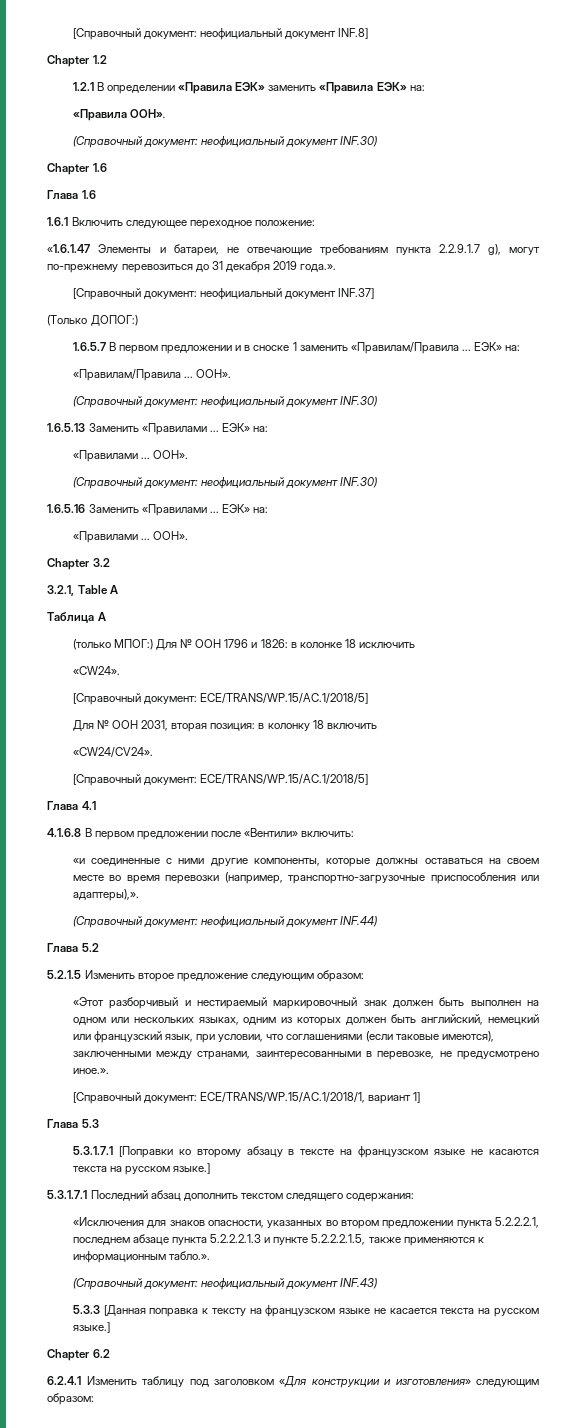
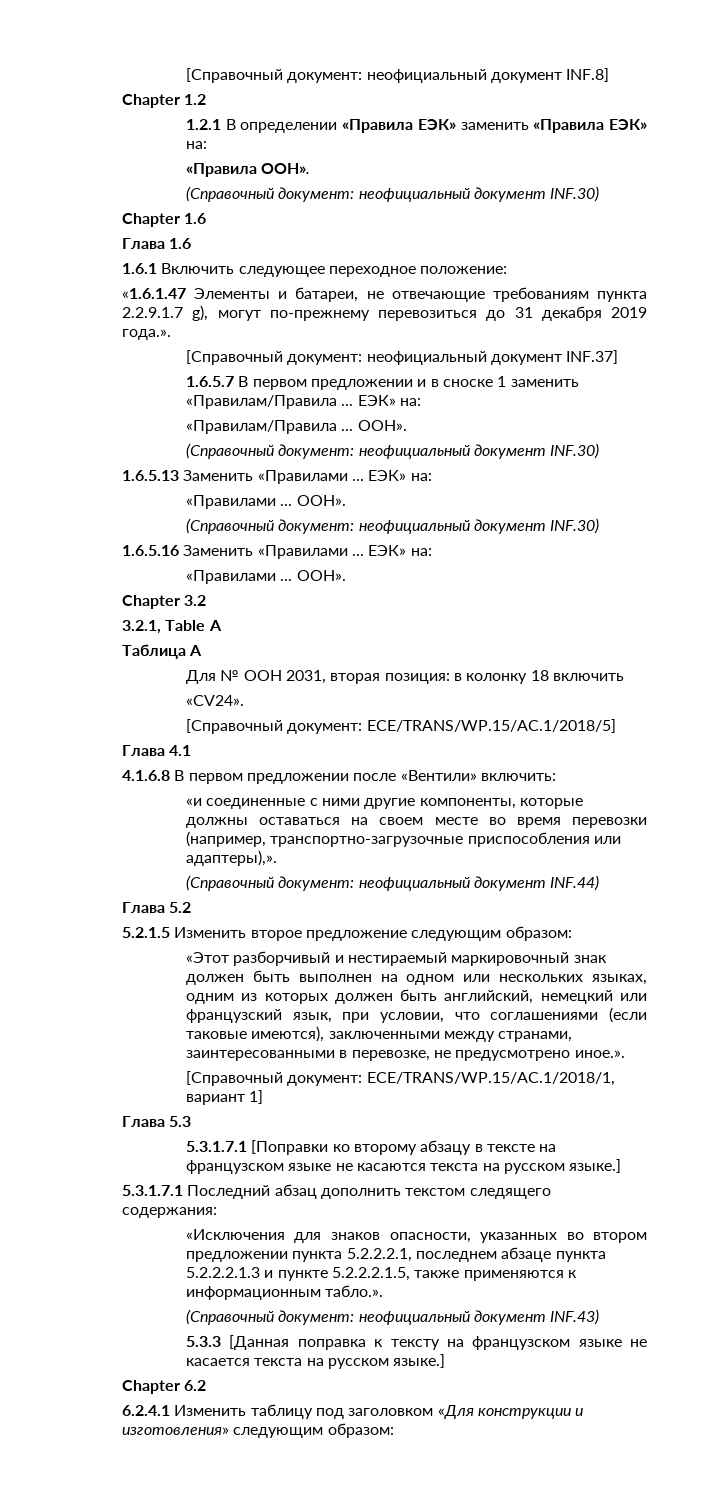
[47,315,138,326] // (Только ДОПОГ:) -> (619, 357) none
[72,639,415,650] [72,666,120,675] [72,693,369,705] // (только МПОГ:) Для № ООН 1796 и 1826: в колонке 18 исключить // «CW24». // [Справочный документ: ECE/TRANS/WP.15/AC.1/2018/5] -> (203, 650) none
[72,747,153,758] «CW24/CV24». -> [185,695,244,706] «CV24».

